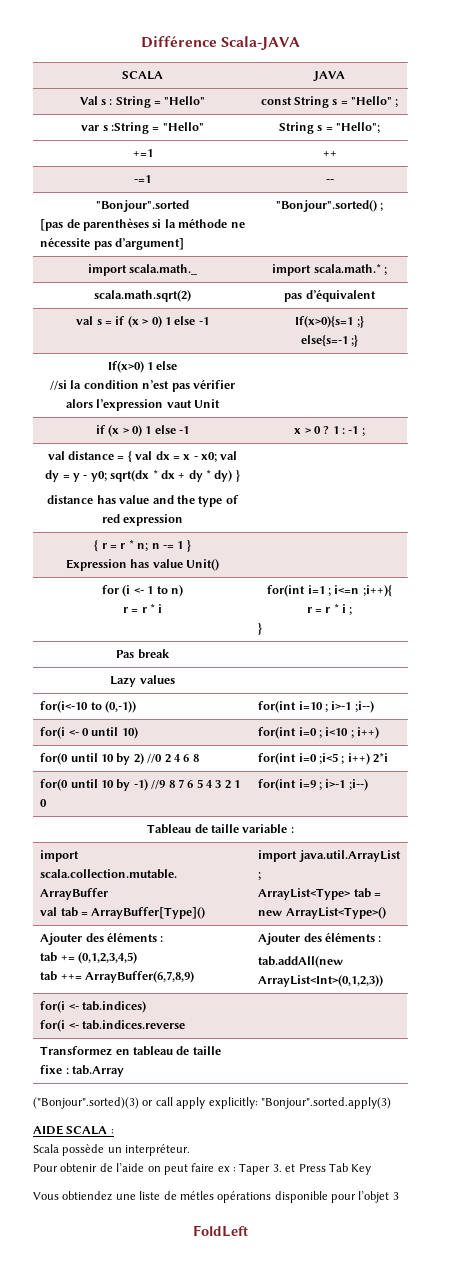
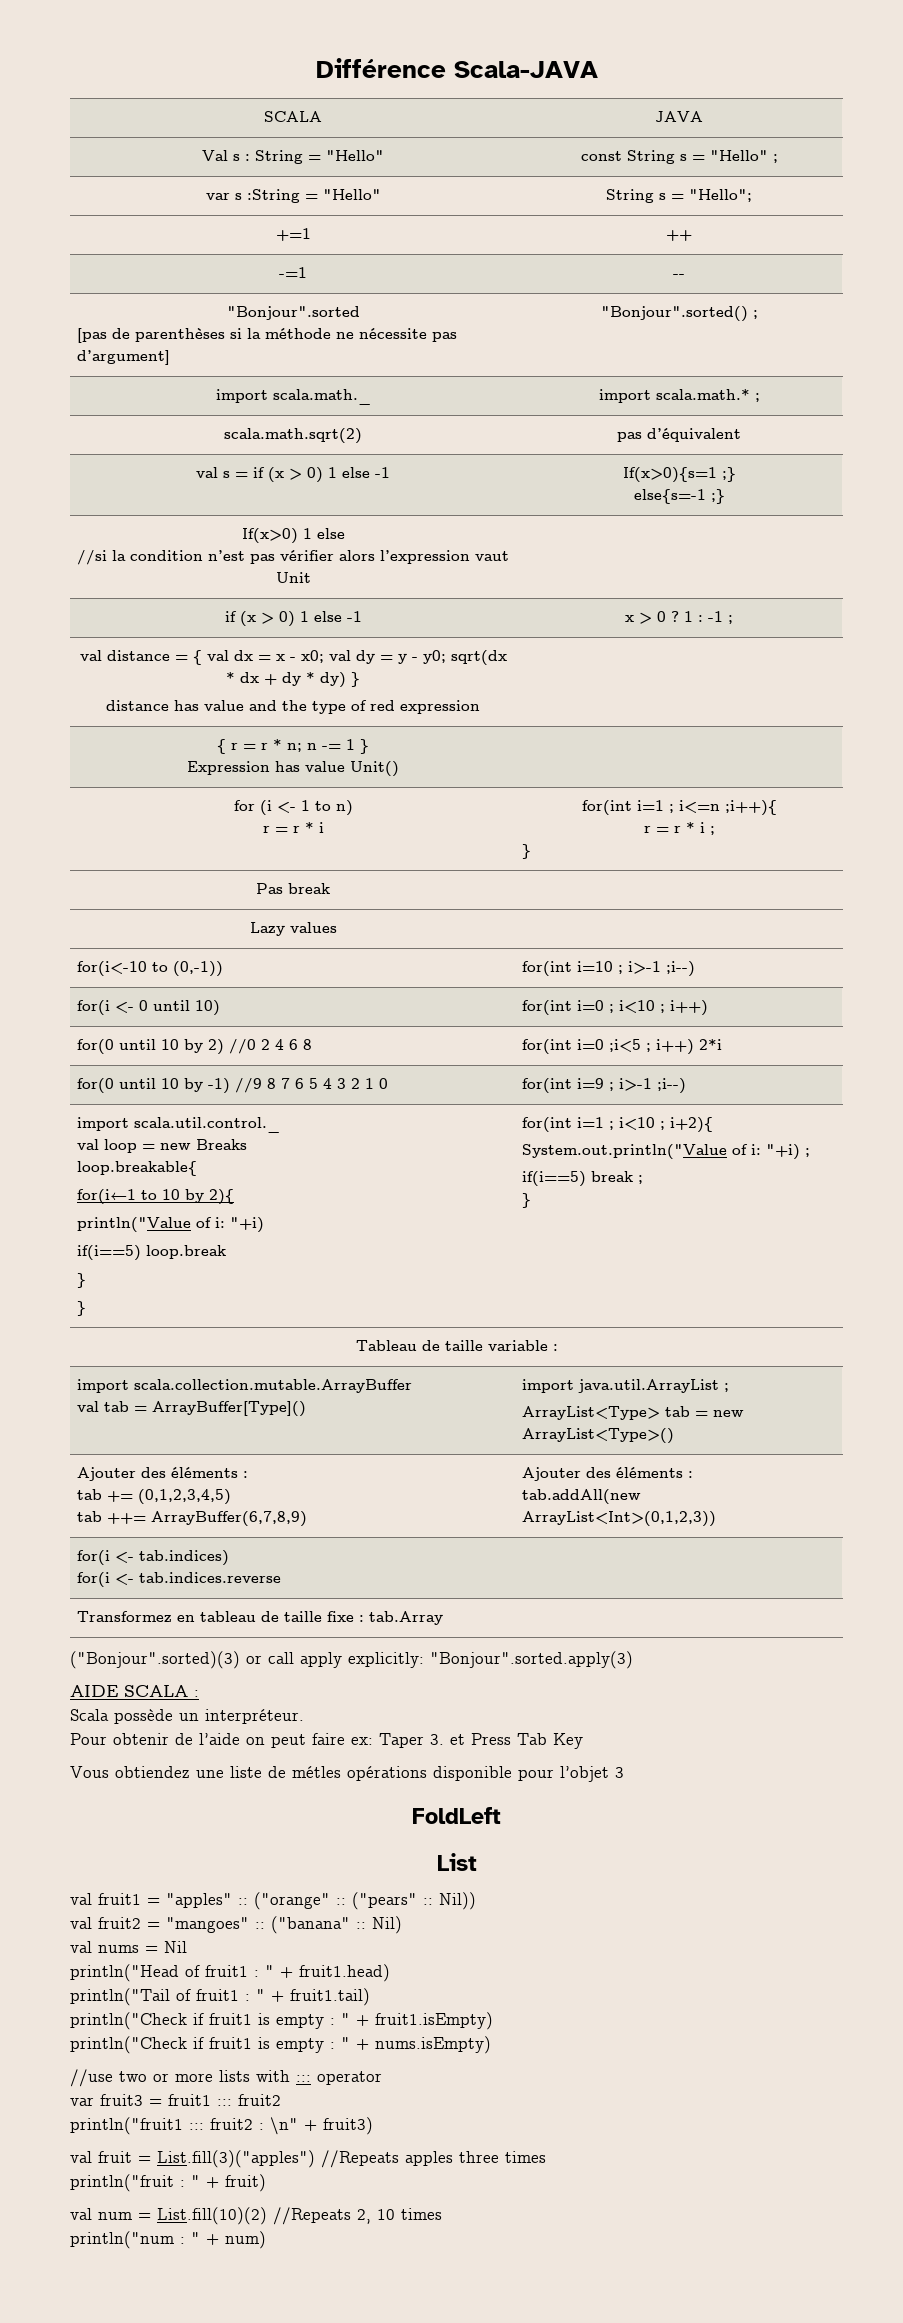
(368, 785) none -> [76,1117,280,1133] [76,1139,247,1153] [76,1161,197,1176] [76,1189,234,1205] [76,1217,264,1233] [76,1245,226,1261] [76,1273,86,1288] [76,1301,86,1316] [521,1117,713,1133] [521,1144,810,1160] [521,1171,643,1187] [521,1193,531,1208] // import scala.util.control._ // val loop = new Breaks // loop.breakable{ // for(i←1 to 10 by 2){ // println("Value of i: "+i) // if(i==5) loop.break // } // } | for(int i=1 ; i<10 ; i+2){ // System.out.println("Value of i: "+i) ; // if(i==5) break ; // }
[217,1166,236,1172] ex : -> [351,1737,373,1745] ex:
(248, 1231) none -> [436,1853,477,1871] [70,1892,476,1910] [70,1916,402,1934] [70,1941,187,1953] [70,1964,390,1982] [70,1988,370,2006] [70,2012,493,2030] [70,2036,491,2054] [70,2069,382,2087] [70,2094,281,2106] [70,2117,373,2135] [70,2150,546,2168] [70,2174,266,2192] [70,2207,442,2225] [70,2231,266,2249] // List // val fruit1 = "apples" :: ("orange" :: ("pears" :: Nil)) // val fruit2 = "mangoes" :: ("banana" :: Nil) // val nums = Nil // println("Head of fruit1 : " + fruit1.head) // println("Tail of fruit1 : " + fruit1.tail) // println("Check if fruit1 is empty : " + fruit1.isEmpty) // println("Check if fruit1 is empty : " + nums.isEmpty) // //use two or more lists with ::: operator // var fruit3 = fruit1 ::: fruit2 // println("fruit1 ::: fruit2 : \n" + fruit3) // val fruit = List.fill(3)("apples") //Repeats apples three times // println("fruit : " + fruit) // val num = List.fill(10)(2) //Repeats 2, 10 times // println("num : " + num)

